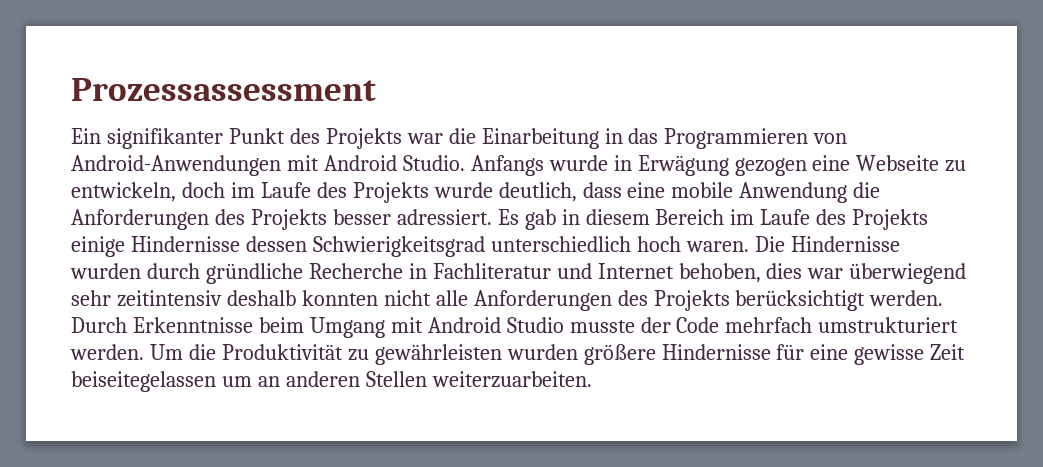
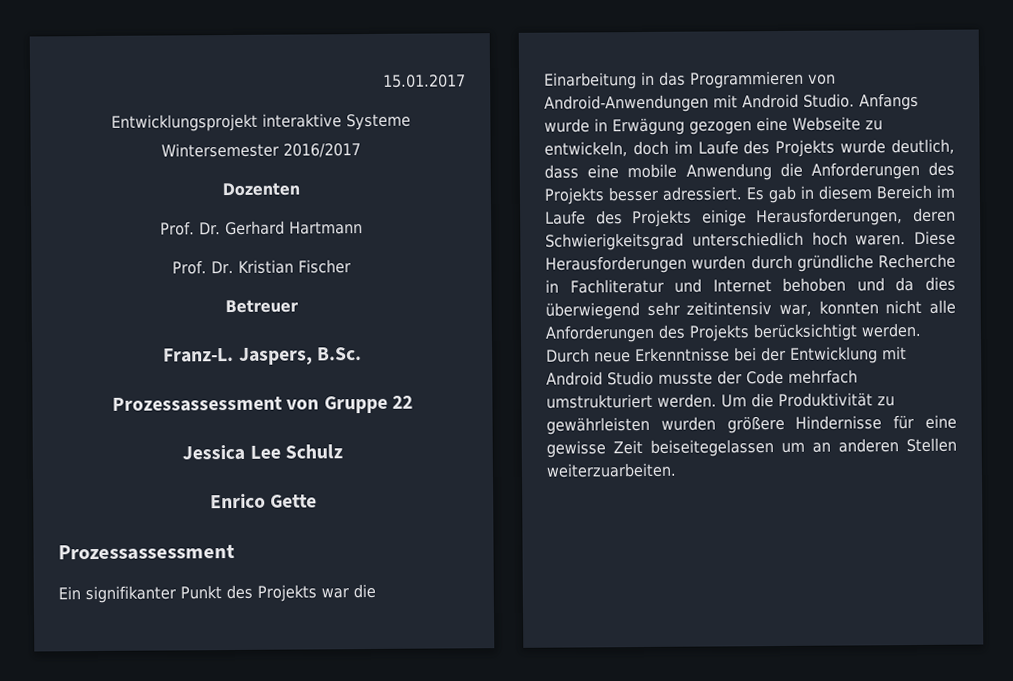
(71, 89) none -> [383,74,466,88] [110,113,411,132] [160,142,361,158] [221,182,300,197] [159,220,364,236] [172,259,351,275] [225,299,299,314] [163,347,362,365] [112,395,413,414] [182,444,343,461] [209,493,318,509] 15.01.2017 // Entwicklungsprojekt interaktive Systeme // Wintersemester 2016/2017 // Dozenten // Prof. Dr. Gerhard Hartmann // Prof. Dr. Kristian Fischer // Betreuer // Franz-L. Jaspers, B.Sc. // Prozessassessment von Gruppe 22 // Jessica Lee Schulz // Enrico Gette //
[130,236,307,252] Hindernisse dessen -> [756,207,956,227] Herausforderungen, deren
[754,236,900,252] Die Hindernisse -> [914,230,956,246] [545,255,687,274] Diese Herausforderungen
[678,263,844,283] behoben, dies war -> [782,276,956,292] behoben und da dies
[226,290,296,306] deshalb -> [779,304,812,316] war,
[132,317,385,338] Erkenntnisse beim Umgang -> [594,346,878,364] neue Erkenntnisse bei der Entwicklung

